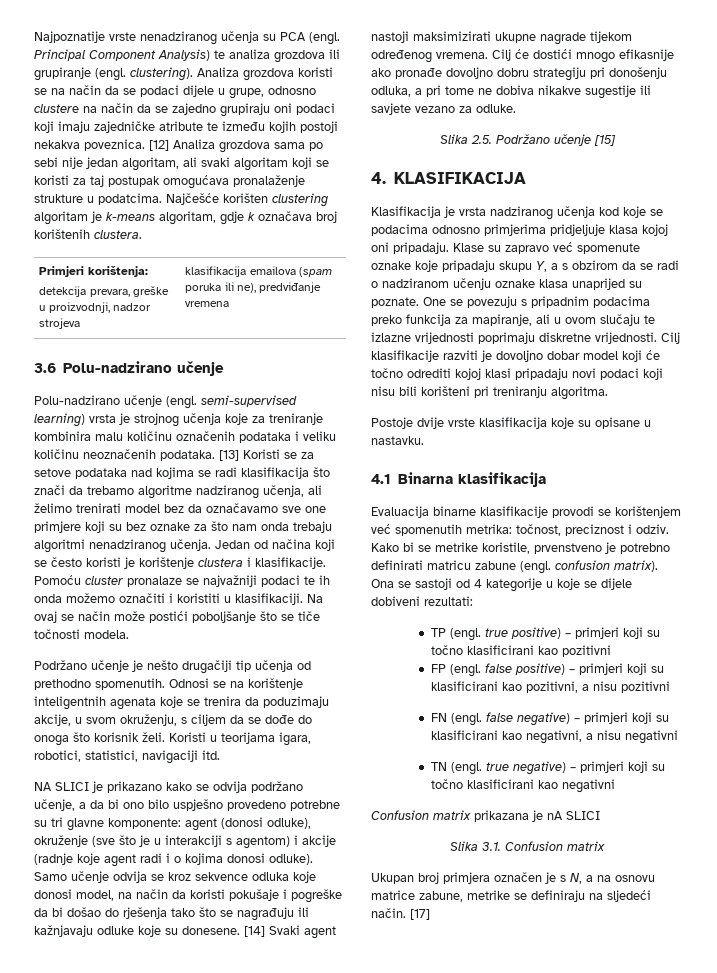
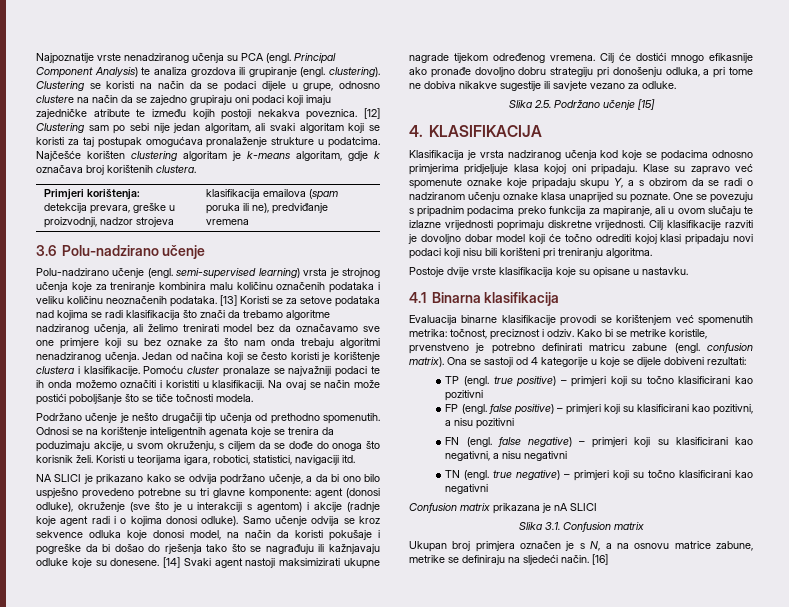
[197,67,333,81] [34,88,47,95] Analiza grozdova koristi se -> [36,81,135,91] Clustering se koristi
[173,139,305,153] Analiza grozdova sama -> [36,123,109,133] Clustering sam
[410,909,430,920] [17] -> [592,554,608,565] [16]

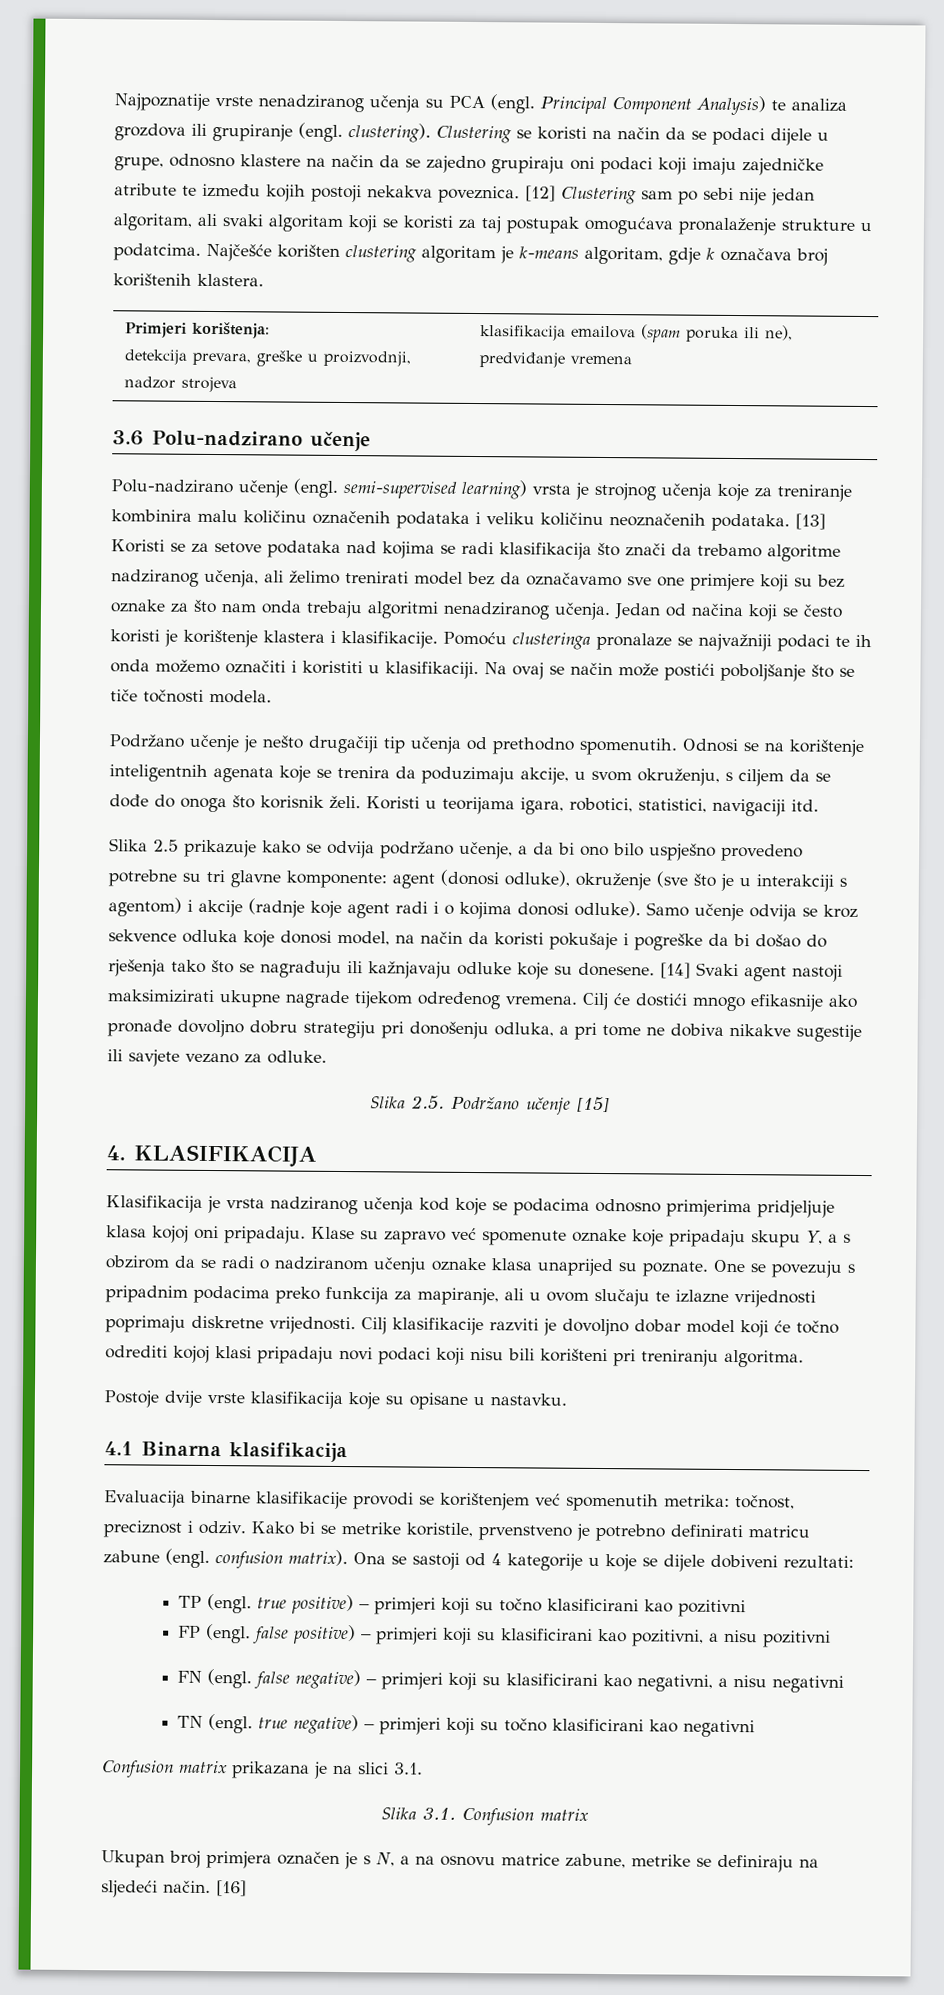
[36,95,74,103] clustere -> [240,154,301,167] klastere
[156,165,196,173] clustera. -> [197,273,264,287] klastera.
[36,366,74,374] clustera -> [263,630,325,643] klastera
[187,366,220,374] cluster -> [512,632,591,650] clusteringa
[36,474,144,485] NA SLICI je prikazano -> [109,838,257,858] Slika 2.5 prikazuje
[554,503,597,511] nA SLICI -> [333,1762,423,1775] na slici 3.1.

